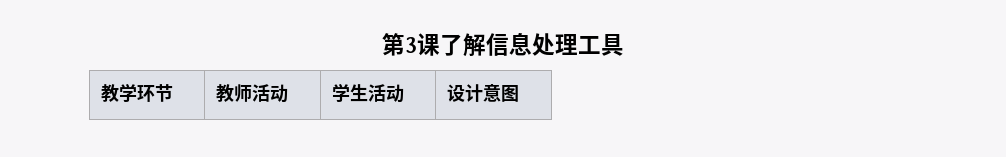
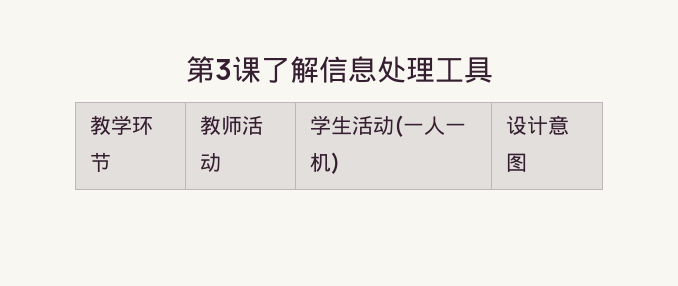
(404, 93) none -> [393,115,466,137] [309,152,340,174] (一人一机)

